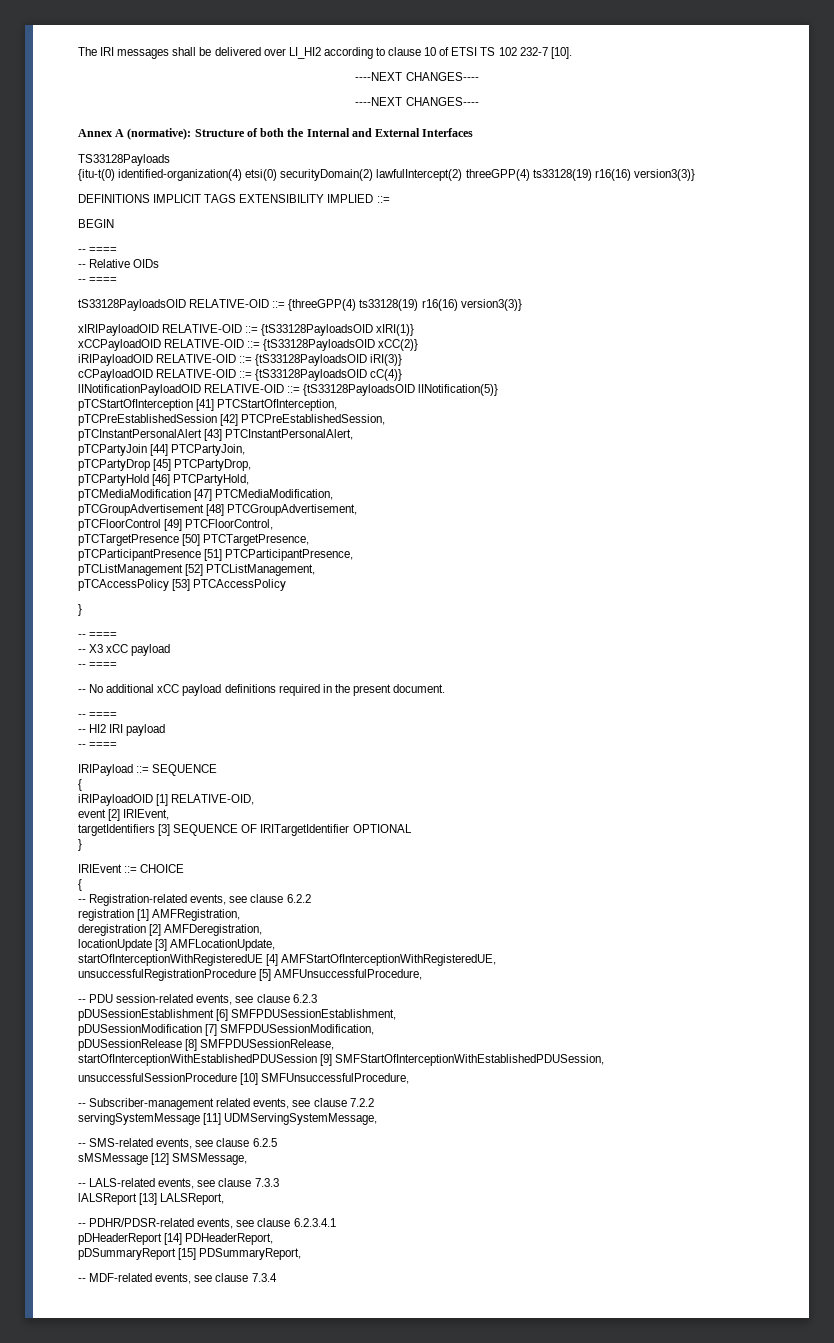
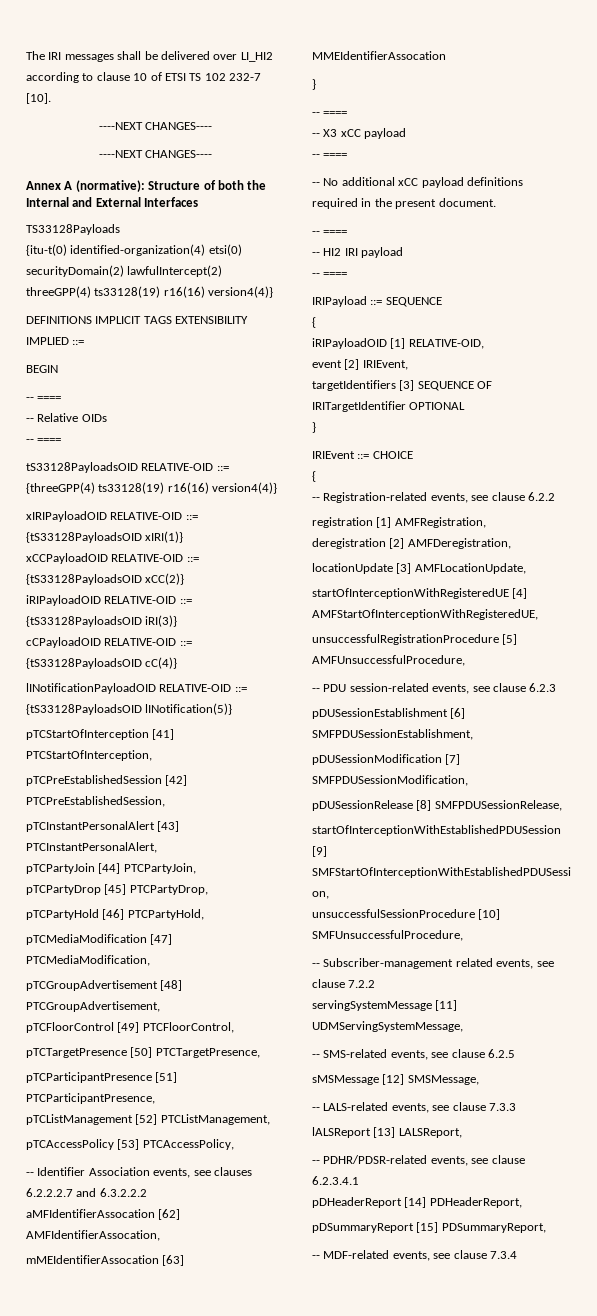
[633,169,695,181] version3(3)} -> [208,286,274,298] version4(4)}
[460,299,522,311] version3(3)} -> [212,482,278,494] version4(4)}
[193,579,287,591] PTCAccessPolicy -> [142,1139,234,1150] [26,1167,252,1178] [26,1188,147,1197] [26,1209,181,1220] [26,1230,160,1241] [26,1255,185,1266] [312,51,446,60] PTCAccessPolicy, // -- Identifier Association events, see clauses 6.2.2.2.7 and 6.3.2.2.2 // aMFIdentifierAssocation [62] AMFIdentifierAssocation, // mMEIdentifierAssocation [63] MMEIdentifierAssocation

